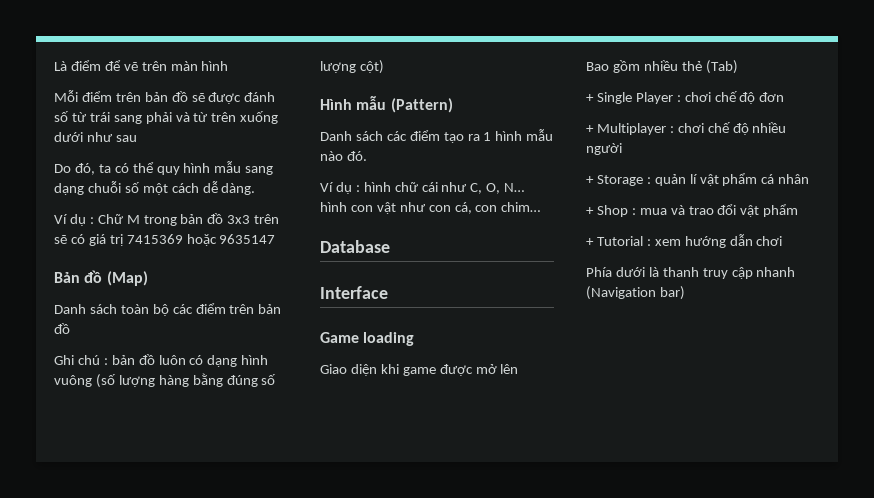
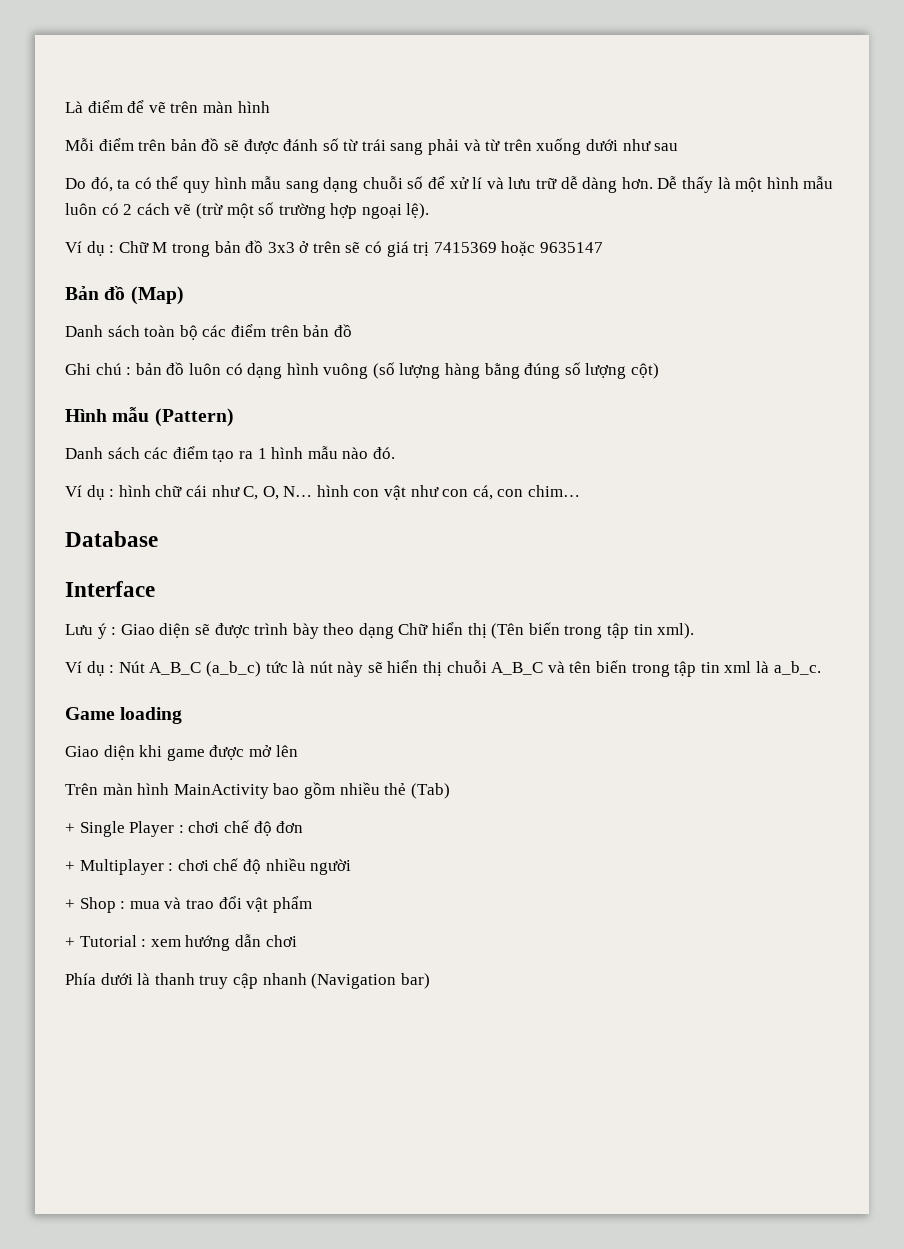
[142,181,256,195] một cách dễ dàng. -> [428,176,834,193] [65,202,430,219] để xử lí và lưu trữ dễ dàng hơn. Dễ thấy là một hình mẫu luôn có 2 cách vẽ (trừ một số trường hợp ngoại lệ).
(251, 219) none -> [299,241,310,253] ở
(388, 292) none -> [65,622,695,639] [65,660,821,677] // Lưu ý : Giao diện sẽ được trình bày theo dạng Chữ hiển thị (Tên biến trong tập tin xml). // Ví dụ : Nút A_B_C (a_b_c) tức là nút này sẽ hiển thị chuỗi A_B_C và tên biến trong tập tin xml là a_b_c.
[586,62,609,71] Bao -> [65,783,300,799] Trên màn hình MainActivity bao
[586,173,810,186] // + Storage : quản lí vật phẩm cá nhân -> (352, 867) none

